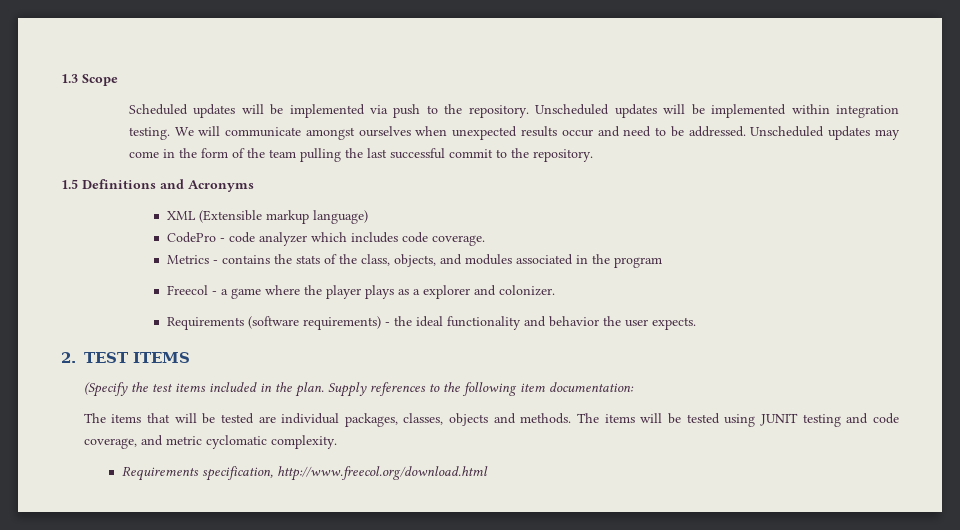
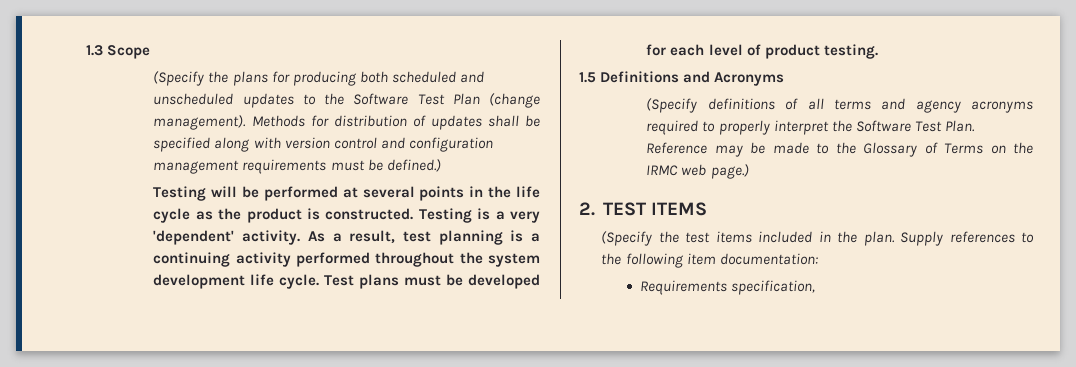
[128,104,899,118] [128,126,900,140] [128,148,593,162] [61,179,254,192] [166,210,368,224] [166,232,485,246] [166,254,662,268] [166,285,555,299] [166,316,696,330] Scheduled updates will be implemented via push to the repository. Unscheduled updates will be implemented within integration testing. We will communicate amongst ourselves when unexpected results occur and need to be addressed. Unscheduled updates may come in the form of the team pulling the last successful commit to the repository. // 1.5 Definitions and Acronyms // XML (Extensible markup language) // CodePro - code analyzer which includes code coverage. // Metrics - contains the stats of the class, objects, and modules associated in the program // Freecol - a game where the player plays as a explorer and colonizer. // Requirements (software requirements) - the ideal functionality and behavior the user expects. -> [153,71,484,86] [153,93,540,108] [153,115,540,130] [153,137,493,152] [153,159,441,174] [153,186,541,201] [153,208,540,223] [153,230,540,245] [153,252,540,267] [153,274,541,289] [646,44,878,59] [579,71,785,86] [646,98,1033,113] [646,120,975,135] [646,142,1033,157] [646,164,749,179] (Specify the plans for producing both scheduled and unscheduled updates to the Software Test Plan (change management). Methods for distribution of updates shall be specified along with version control and configuration management requirements must be defined.) // Testing will be performed at several points in the life cycle as the product is constructed. Testing is a very 'dependent' activity. As a result, test planning is a continuing activity performed throughout the system development life cycle. Test plans must be developed for each level of product testing. // 1.5 Definitions and Acronyms // (Specify definitions of all terms and agency acronyms required to properly interpret the Software Test Plan. Reference may be made to the Glossary of Terms on the IRMC web page.)
[83,413,899,427] [83,435,337,449] // The items that will be tested are individual packages, classes, objects and methods. The items will be tested using JUNIT testing and code coverage, and metric cyclomatic complexity. -> (818, 259) none
[276,466,488,481] http://www.freecol.org/download.html -> (816, 287) none

